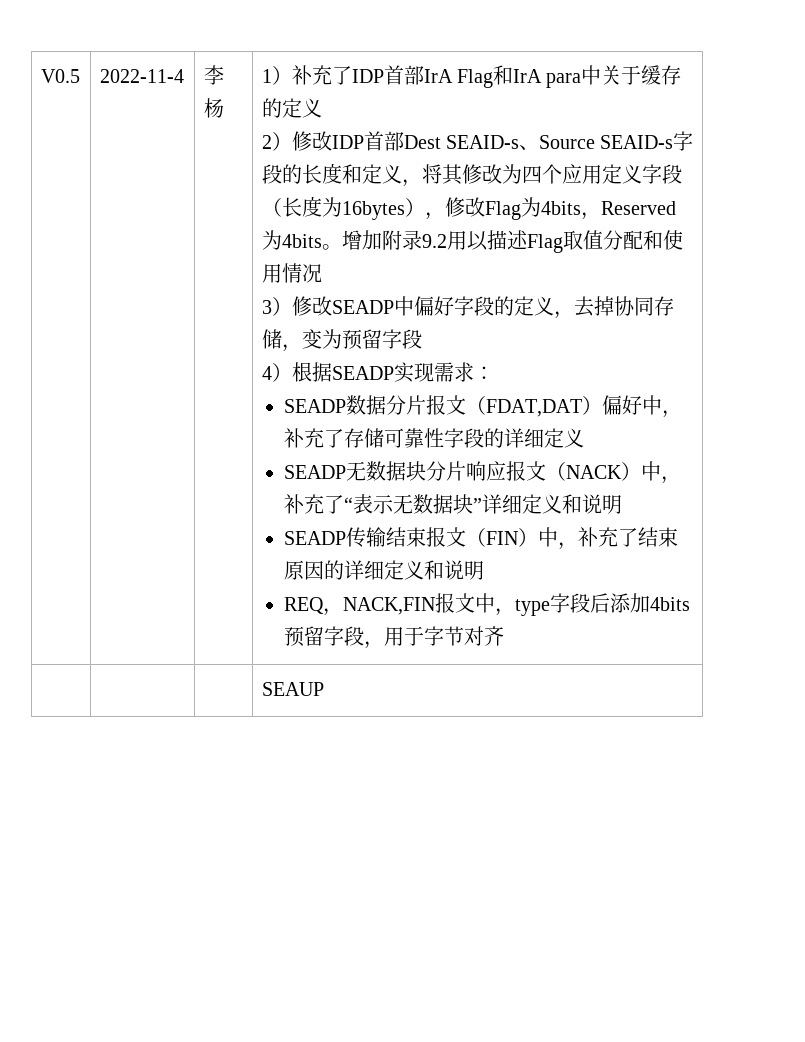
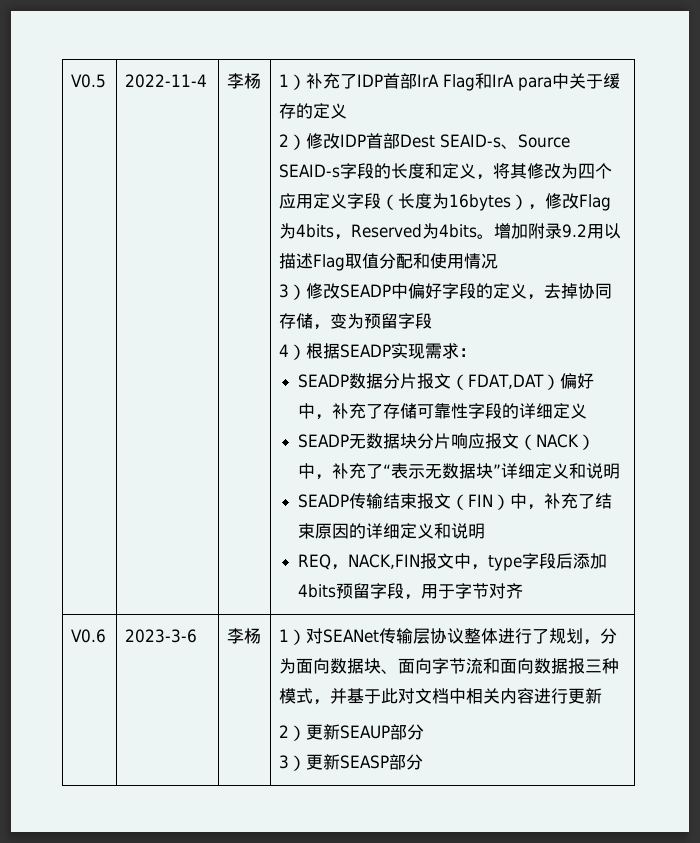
[261,682,324,696] | | | SEAUP -> [71,629,107,643] [125,629,198,643] [227,628,262,644] [279,628,618,645] [279,658,620,674] [279,688,603,705] [279,724,425,741] [279,754,424,771] V0.6 | 2023-3-6 | 李杨 | 1）对SEANet传输层协议整体进行了规划，分为面向数据块、面向字节流和面向数据报三种模式，并基于此对文档中相关内容进行更新 // 2）更新SEAUP部分 // 3）更新SEASP部分

